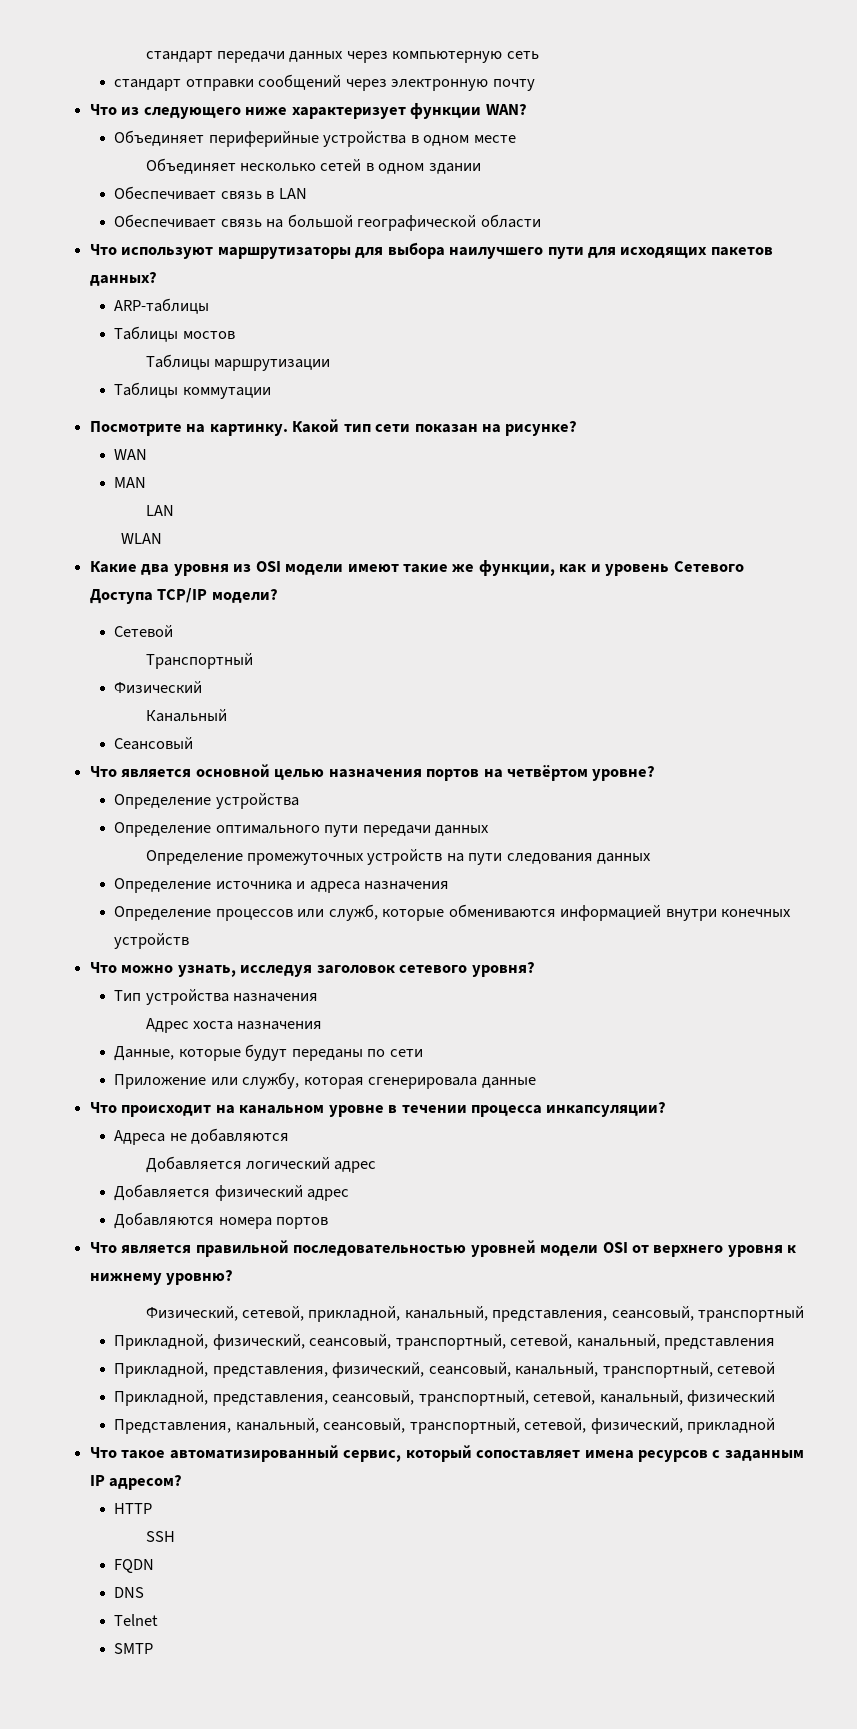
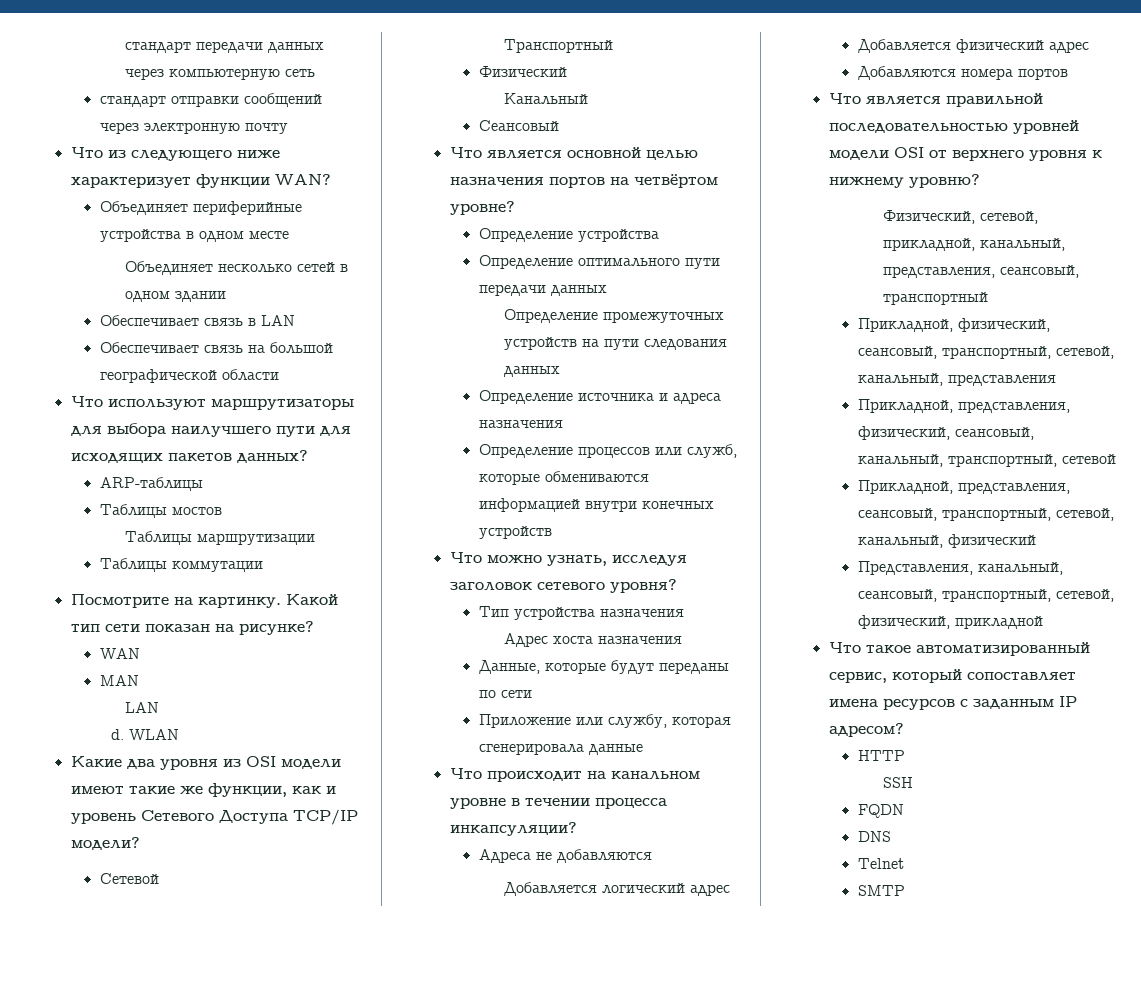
(174, 510) none -> [111,729,125,740] d.

